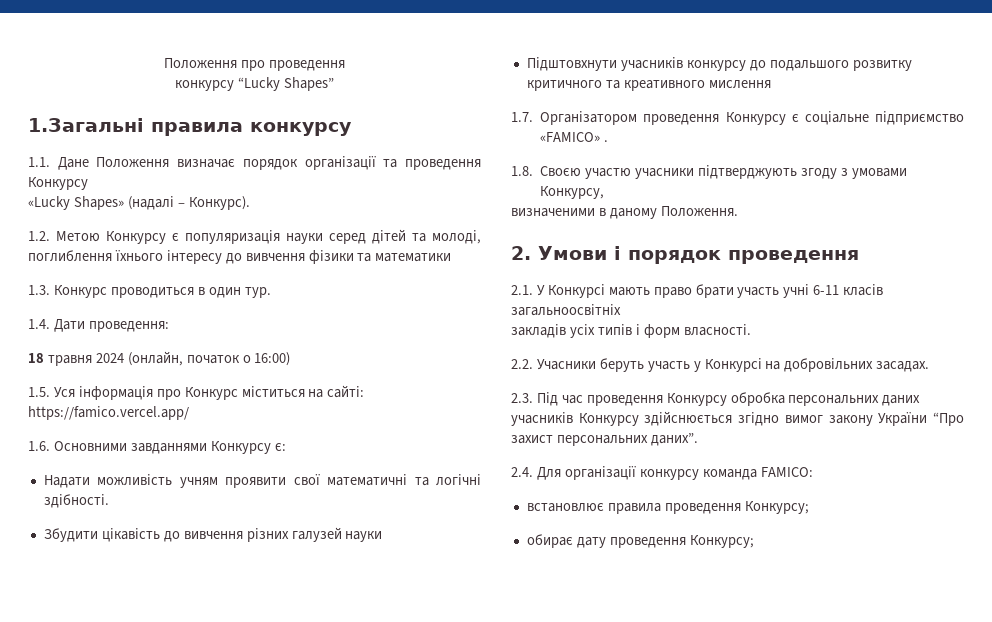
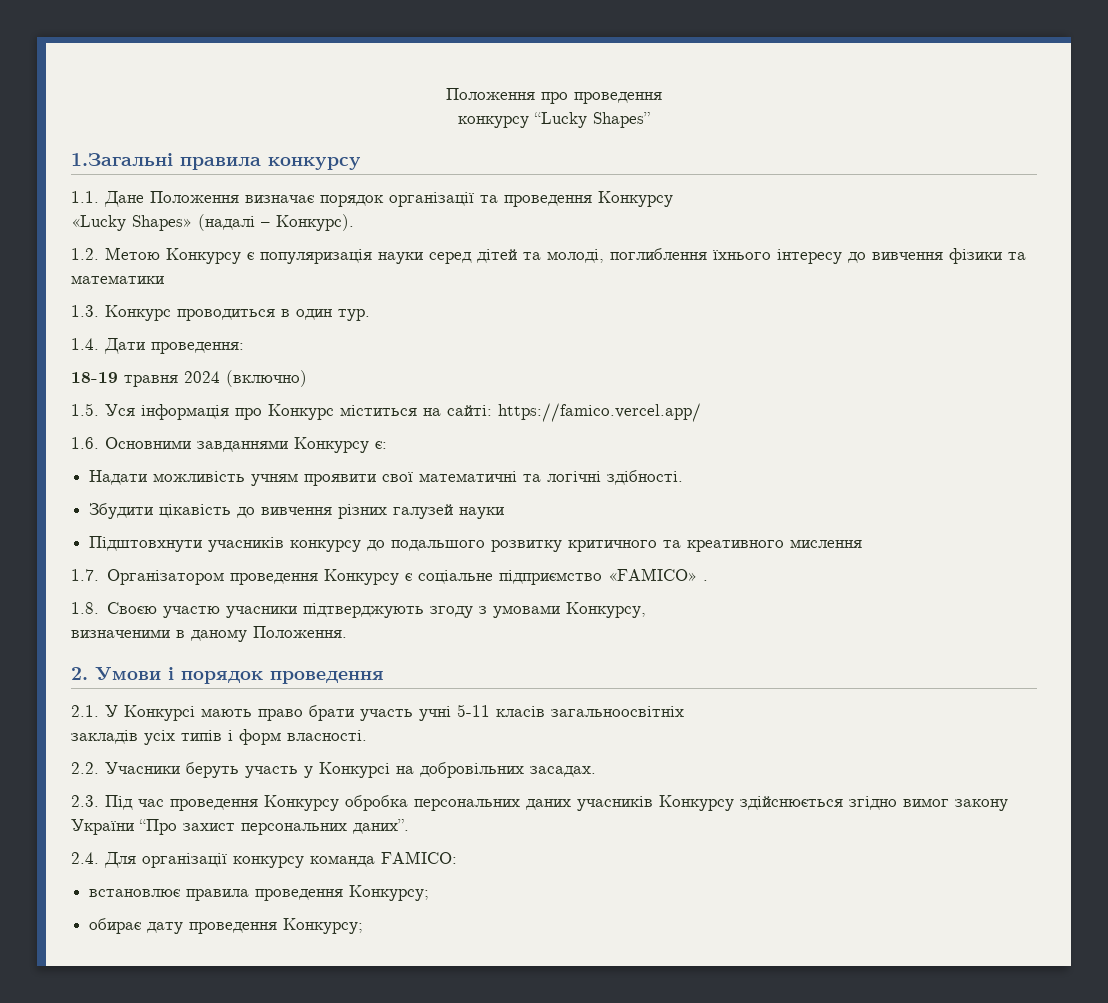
[28,353,44,363] 18 -> [71,372,118,383] 18-19
[127,351,291,366] (онлайн, початок о 16:00) -> [226,370,307,387] (включно)
[813,285,840,295] 6-11 -> [457,704,490,717] 5-11

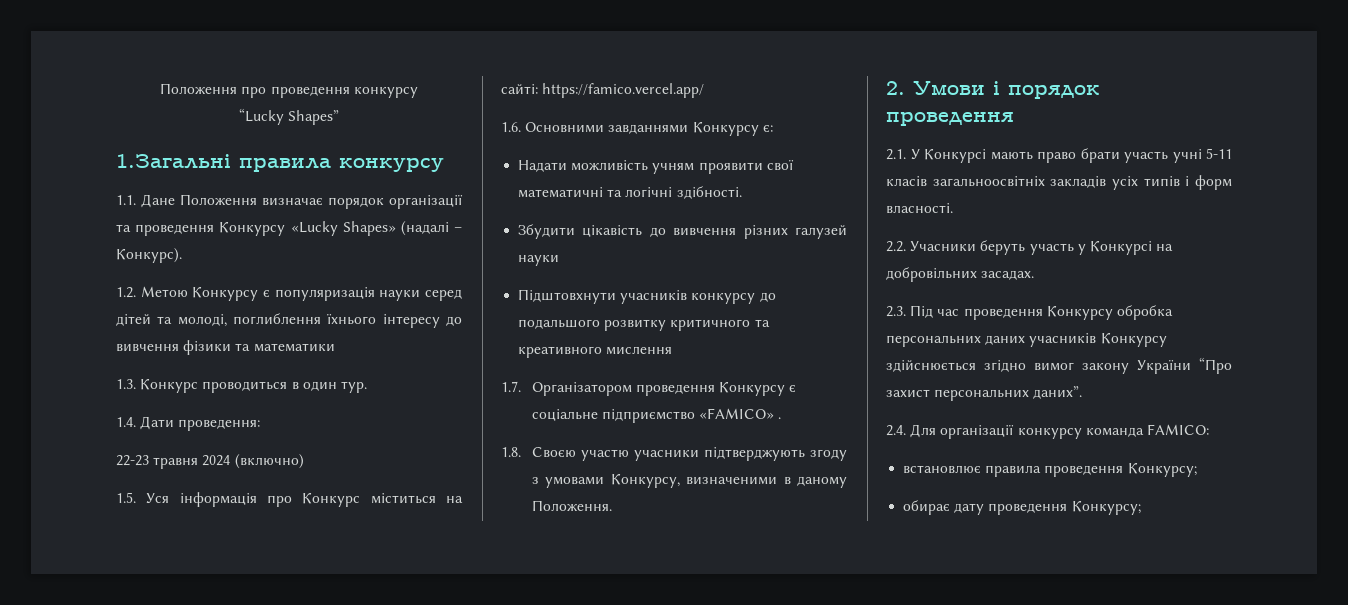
[458,116,529,128] // конкурсу -> [353,87,418,98] конкурсу //
(673, 199) // -> (286, 229) none
[71,372,118,383] 18-19 -> [116,455,149,466] 22-23
(647, 610) // -> (680, 481) none
(684, 711) // -> (1045, 181) none

